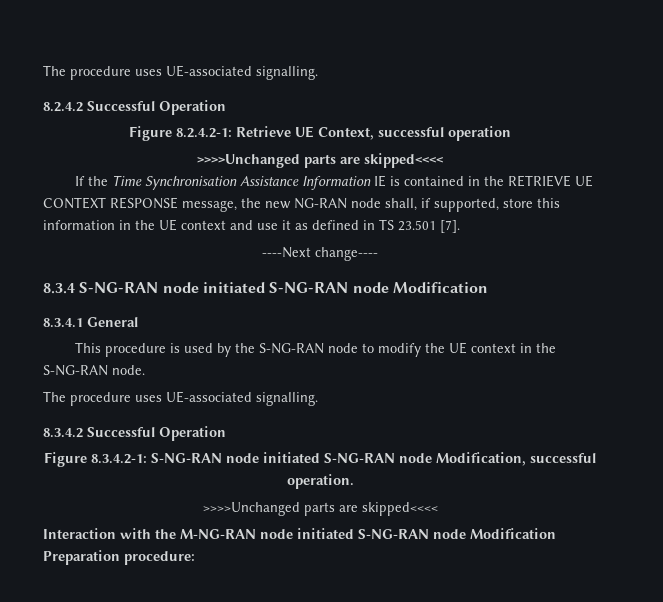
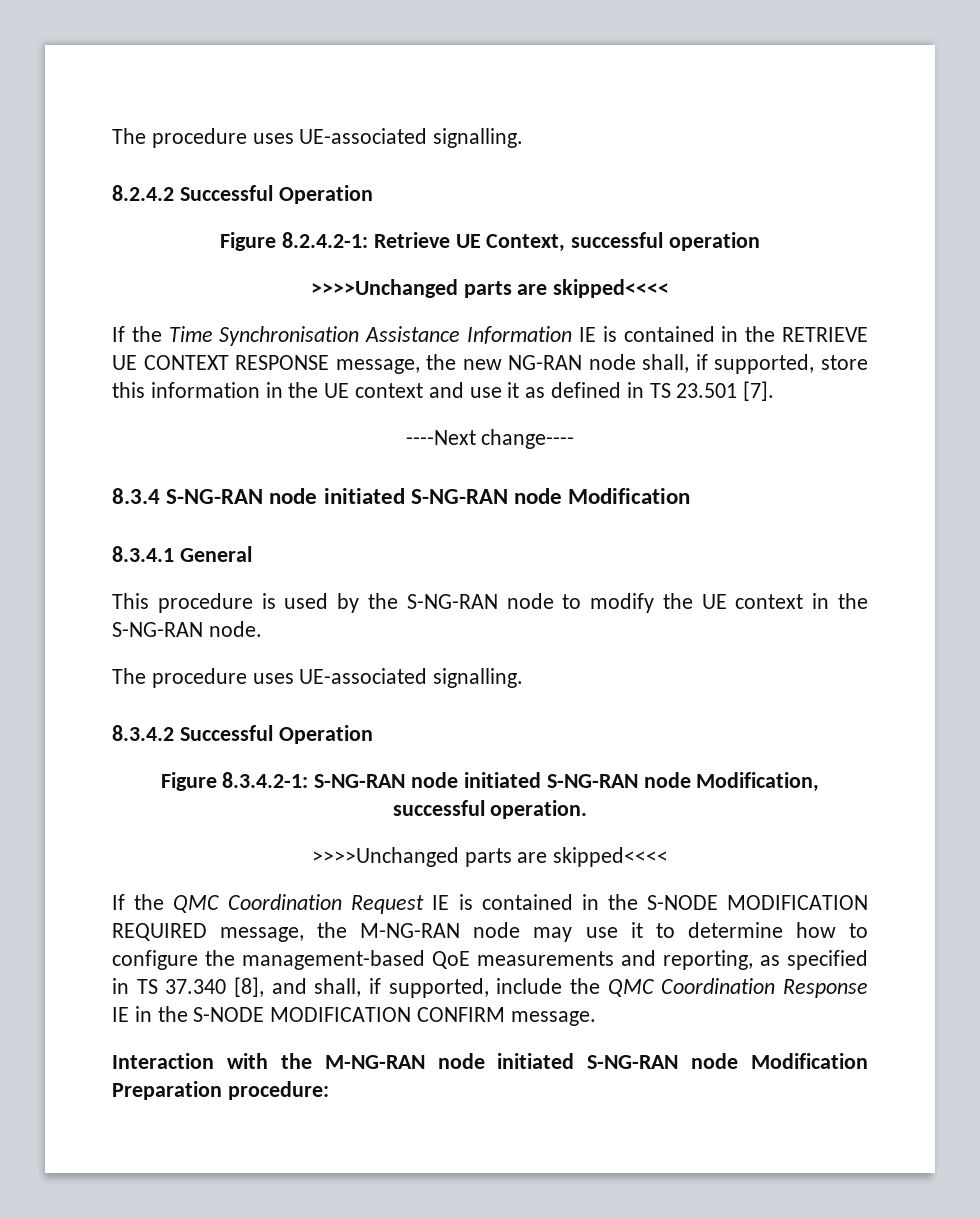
(438, 509) none -> [112,894,868,914] [112,922,868,942] [112,950,868,970] [112,977,868,998] [112,1006,596,1026] // If the QMC Coordination Request IE is contained in the S-NODE MODIFICATION REQUIRED message, the M-NG-RAN node may use it to determine how to configure the management-based QoE measurements and reporting, as specified in TS 37.340 [8], and shall, if supported, include the QMC Coordination Response IE in the S-NODE MODIFICATION CONFIRM message.

